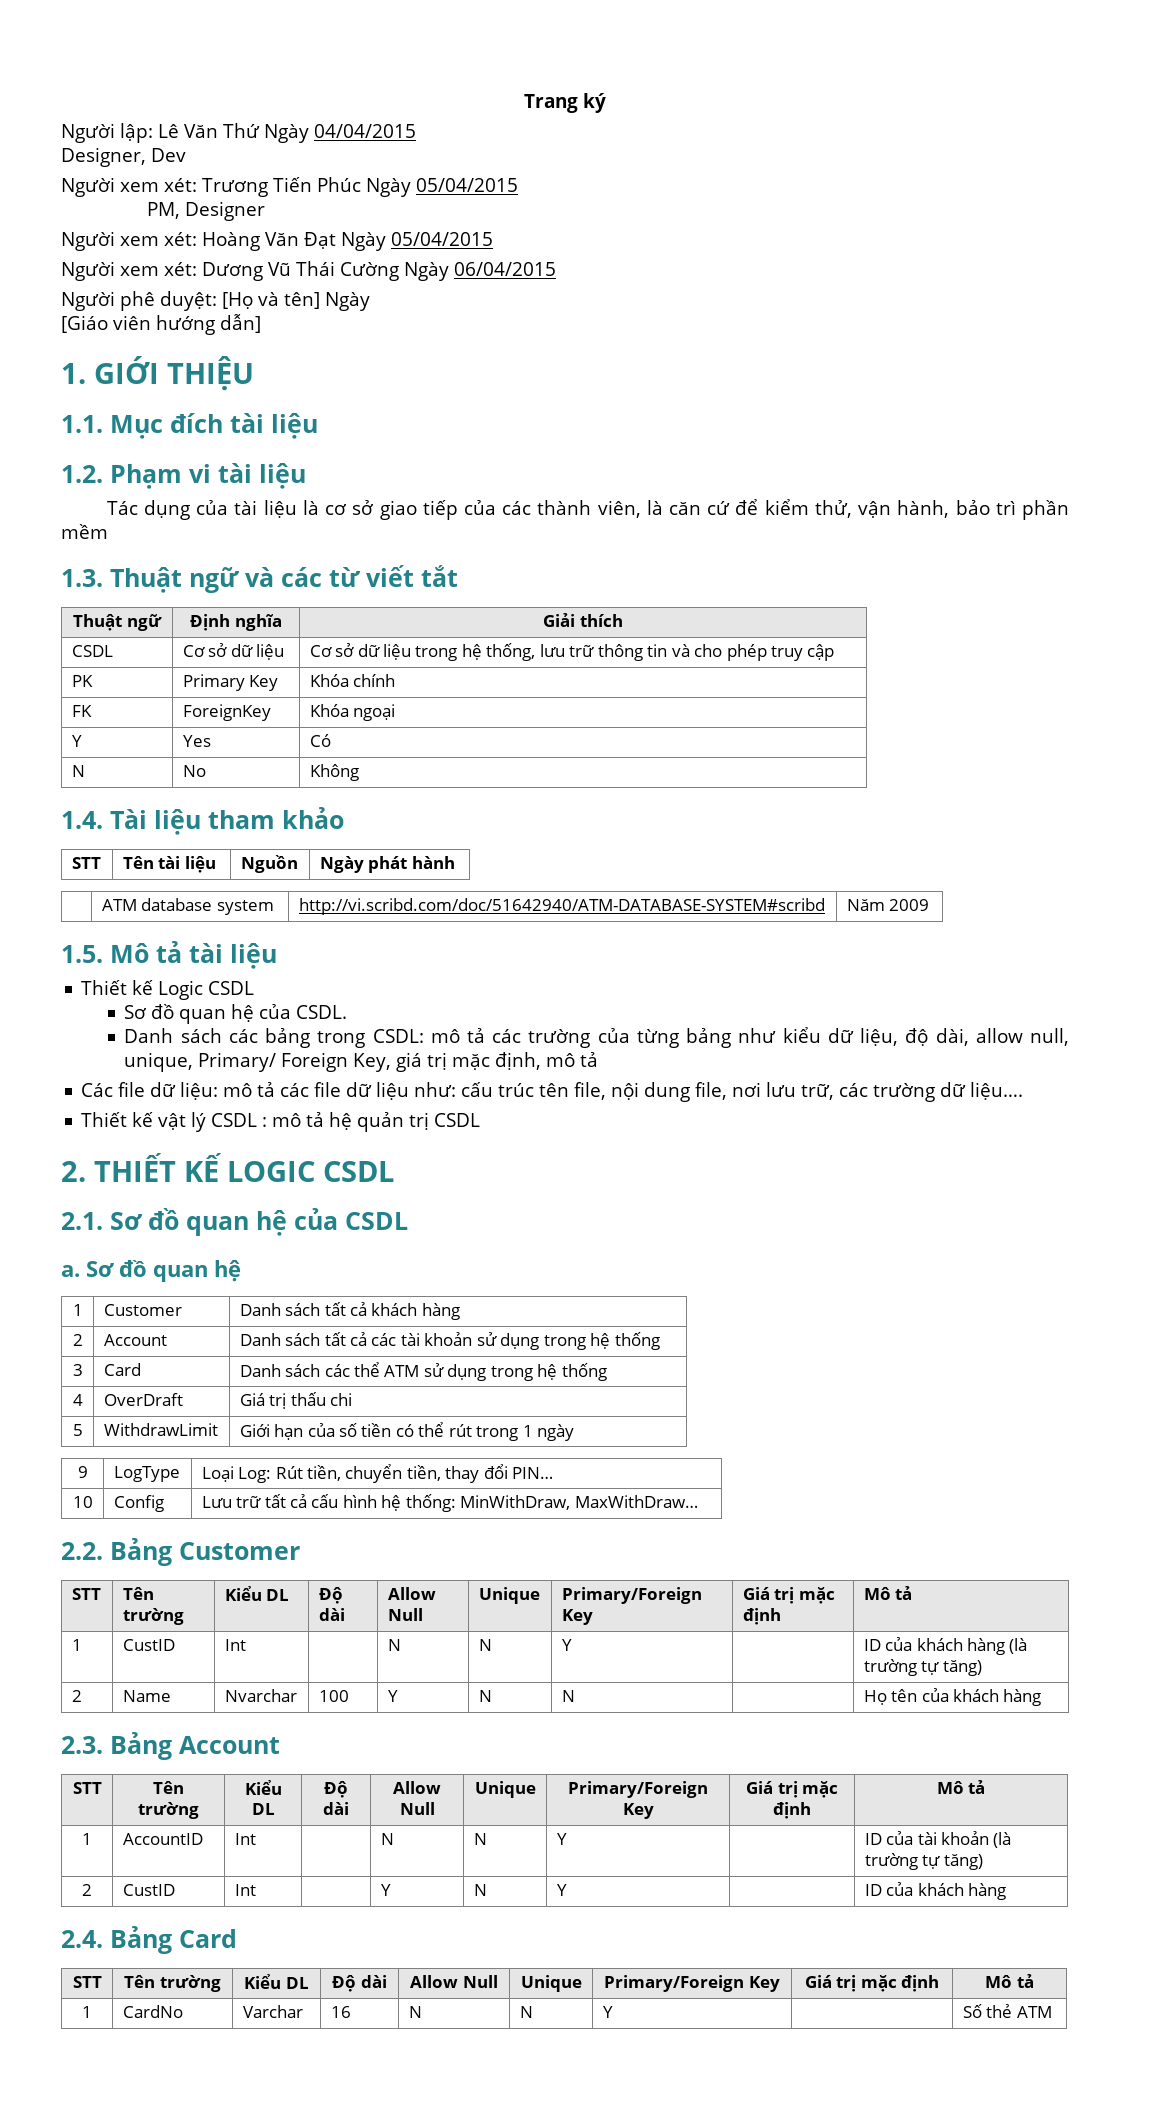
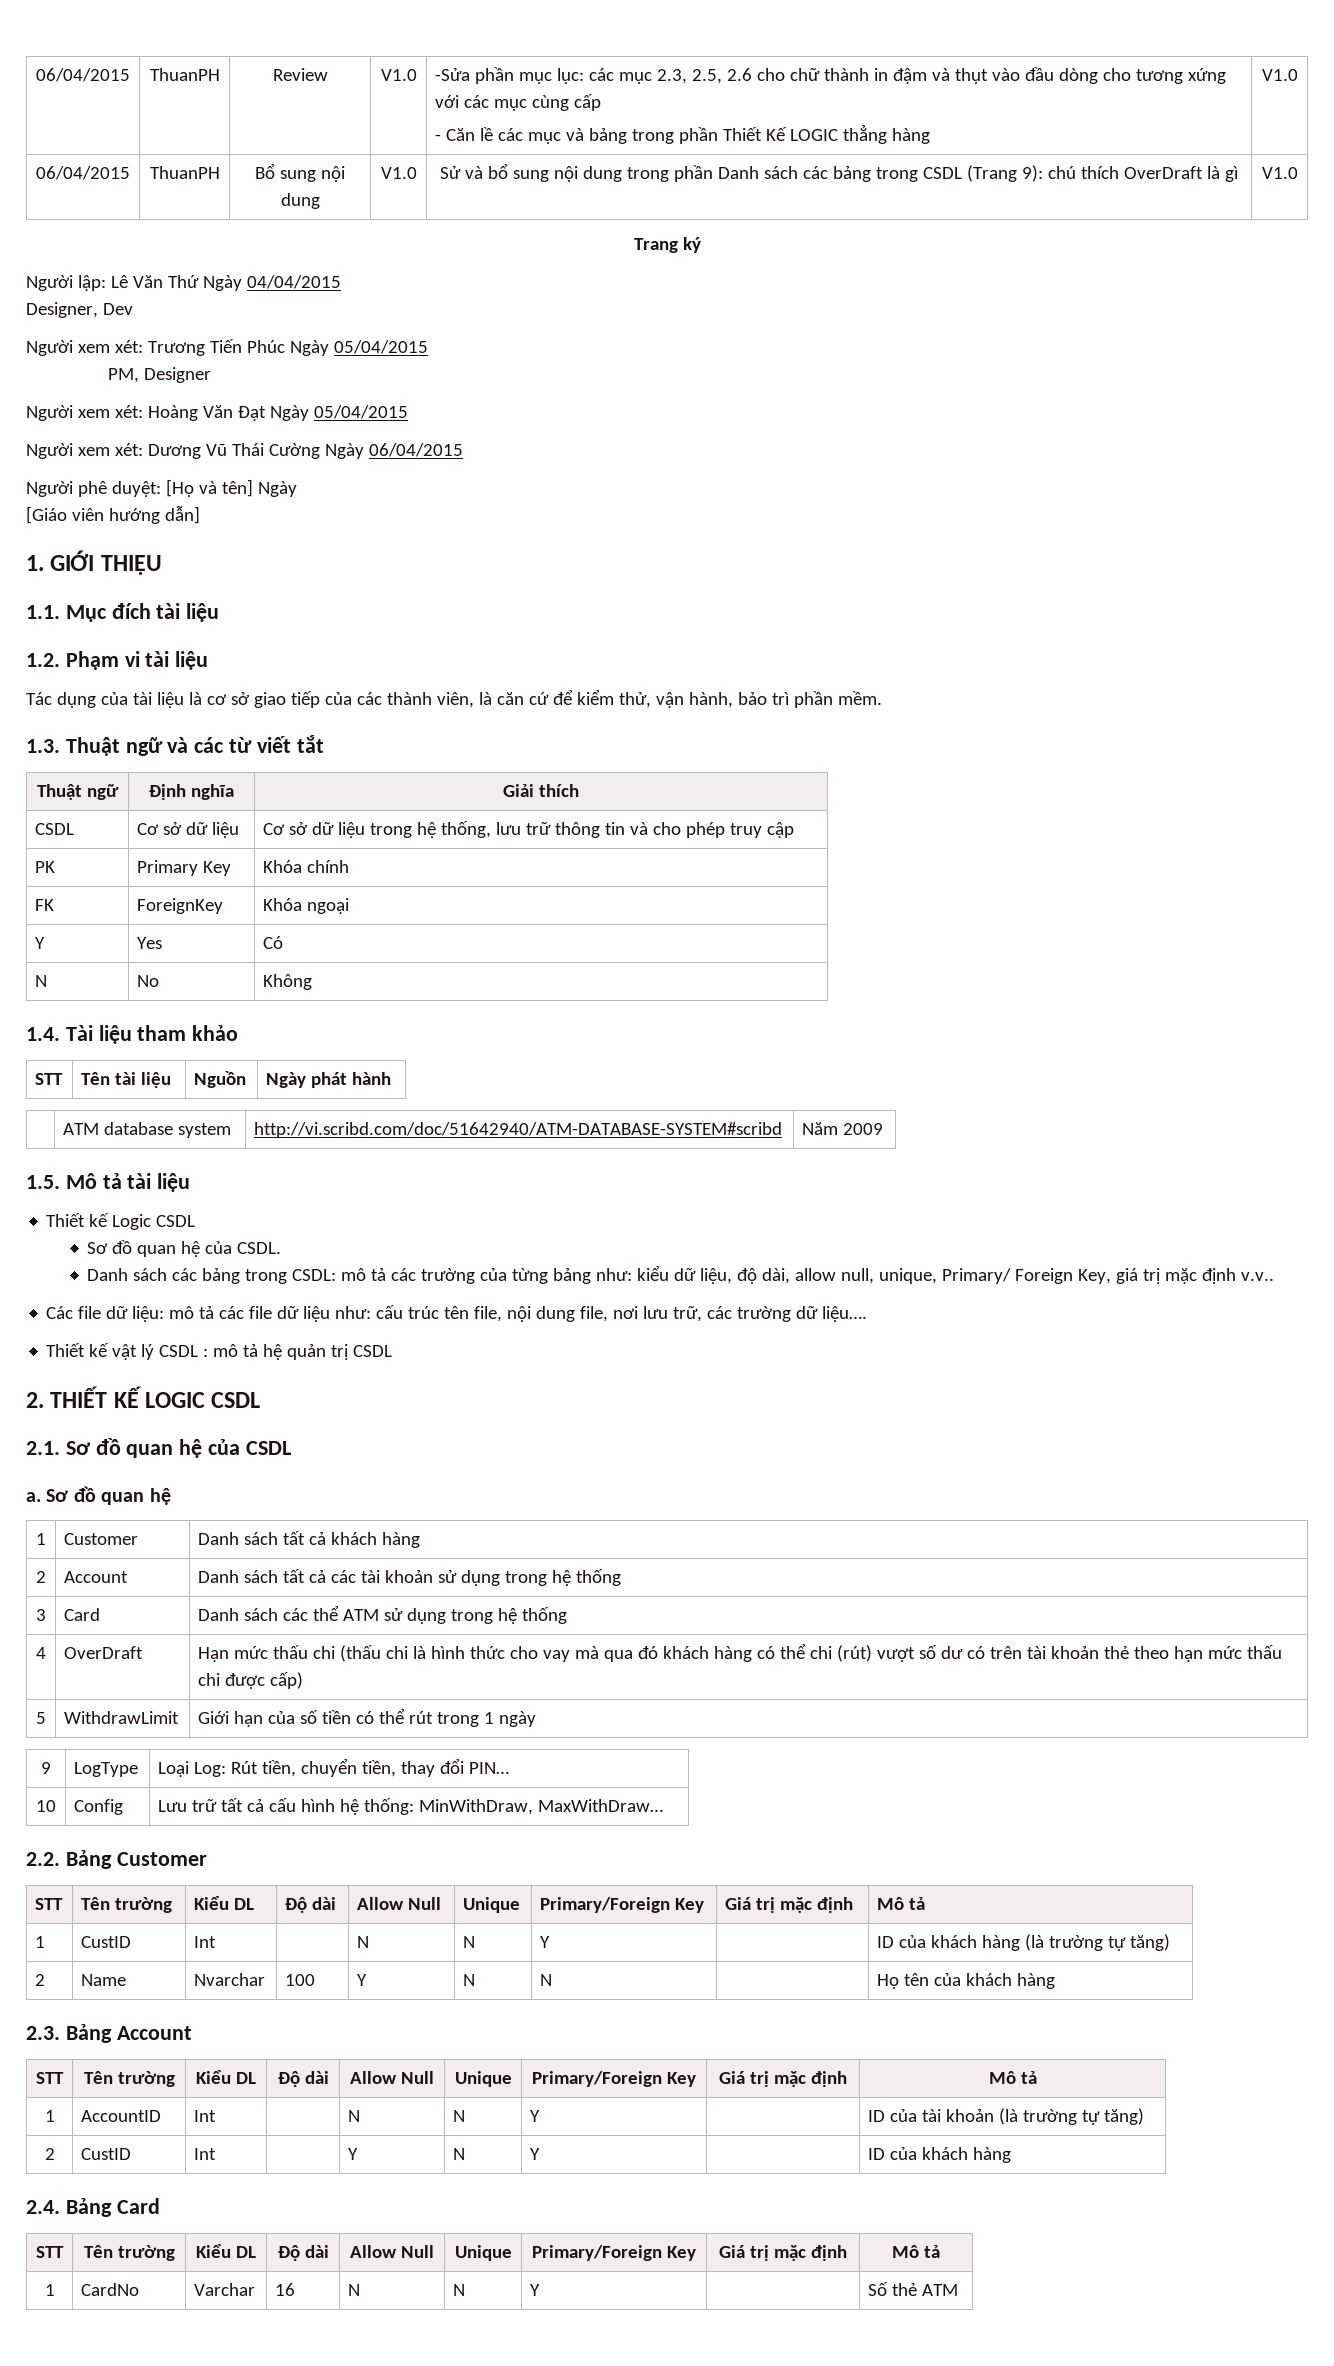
(524, 103) none -> [36,68,130,82] [149,68,220,81] [272,68,328,81] [380,69,417,81] [435,67,1227,84] [435,94,602,111] [435,124,931,144] [1261,69,1298,81] [36,166,130,180] [149,166,220,179] [255,163,345,182] [280,193,320,209] [380,167,417,179] [440,163,1238,182] [1261,167,1298,179] 06/04/2015 | ThuanPH | Review | V1.0 | -Sửa phần mục lục: các mục 2.3, 2.5, 2.6 cho chữ thành in đậm và thụt vào đầu dòng cho tương xứng với các mục cùng cấp // - Căn lề các mục và bảng trong phần Thiết Kế LOGIC thẳng hàng | V1.0 // 06/04/2015 | ThuanPH | Bổ sung nội dung | V1.0 | Sử và bổ sung nội dung trong phần Danh sách các bảng trong CSDL (Trang 9): chú thích OverDraft là gì | V1.0 //
[61,524,108,539] mềm -> [837,691,882,705] mềm.
[738,1028,777,1043] như -> [596,1268,633,1281] như:
[495,1052,599,1070] định, mô tả -> [1202,1268,1275,1284] định v.v..
[239,1392,353,1409] Giá trị thấu chi -> [198,1643,1283,1662] [198,1672,304,1689] Hạn mức thấu chi (thấu chi là hình thức cho vay mà qua đó khách hàng có thể chi (rút) vượt số dư có trên tài khoản thẻ theo hạn mức thấu chi được cấp)

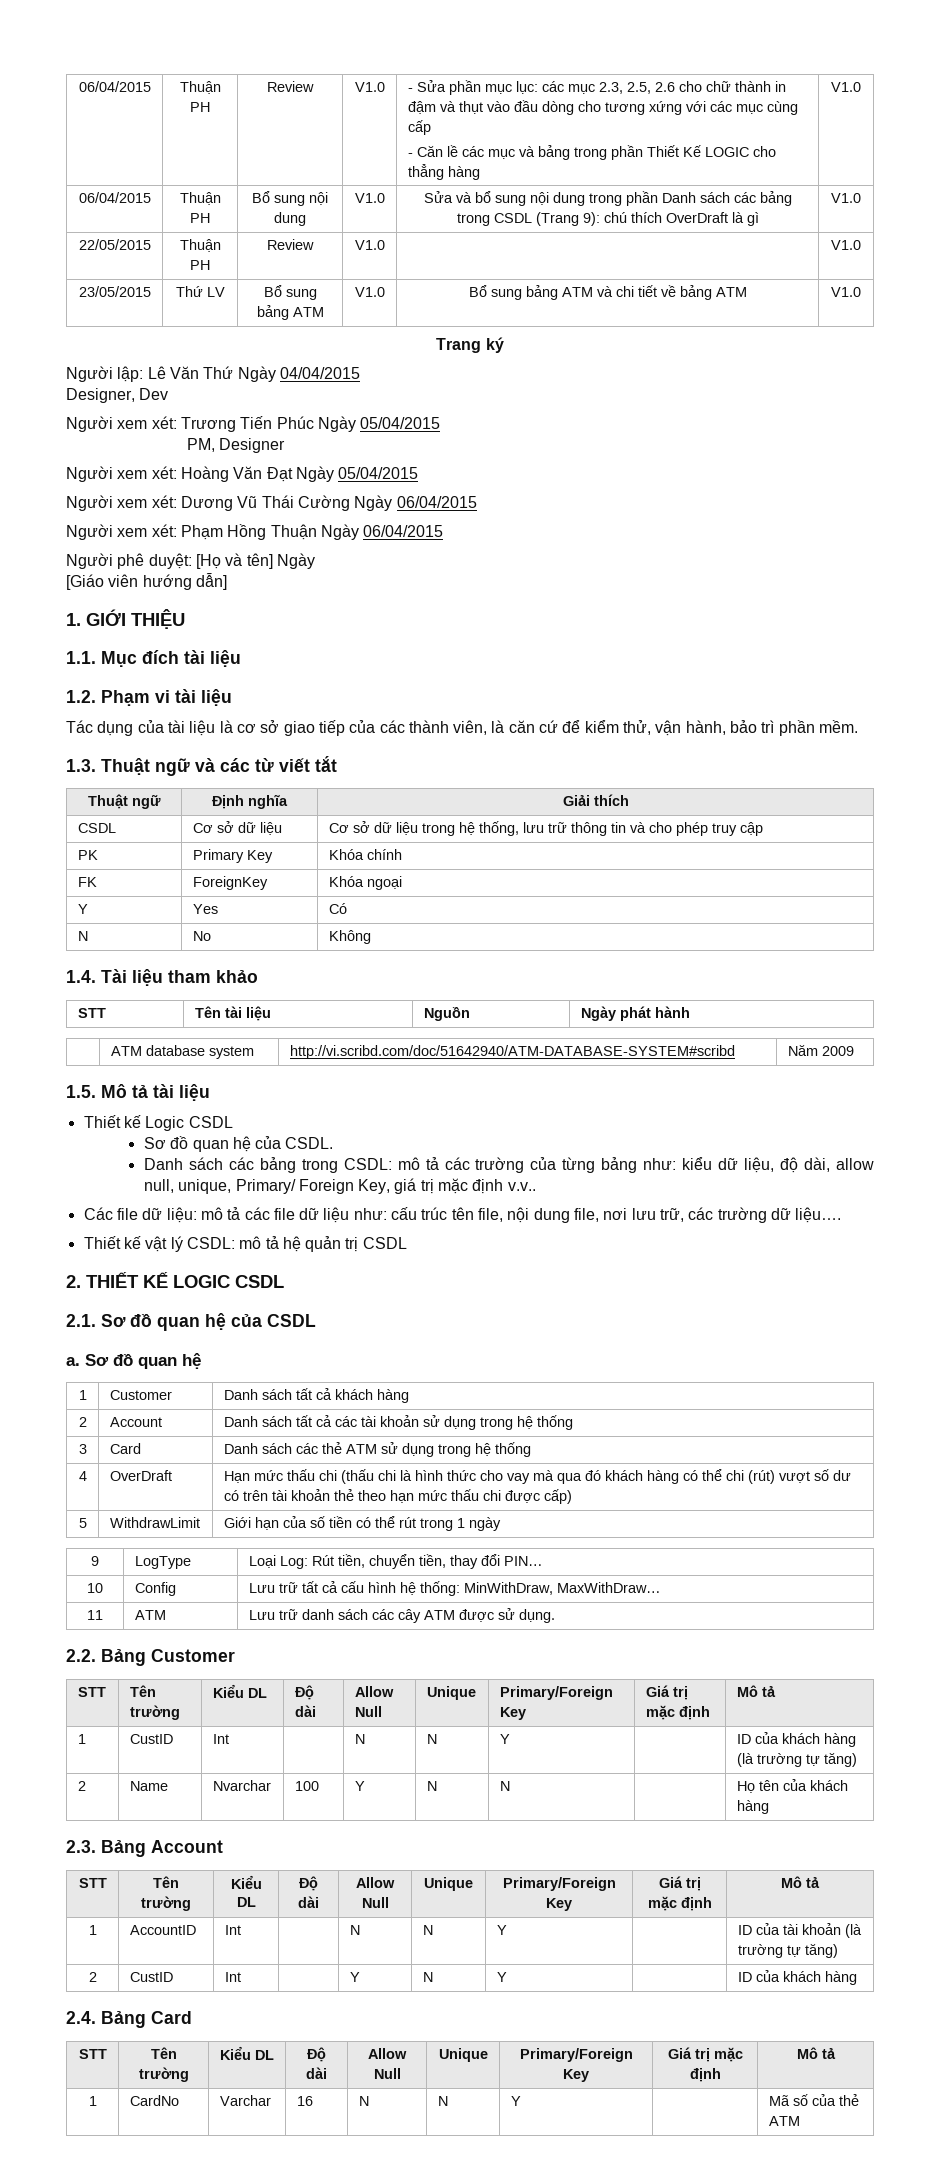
[36,68,130,82] [149,68,220,81] [272,68,328,81] [380,69,417,81] [435,68,471,81] 06/04/2015 | ThuanPH | Review | V1.0 | -Sửa -> [78,81,151,92] [179,81,221,94] [190,102,210,112] [267,81,314,92] [354,82,385,92] [407,80,446,92] 06/04/2015 | Thuận PH | Review | V1.0 | - Sửa
(839, 135) none -> [752,146,776,157] cho
[149,166,220,179] ThuanPH -> [179,192,221,205] [190,213,210,223] Thuận PH
[440,166,462,179] Sử -> [423,191,453,203] Sửa
(1298, 173) none -> [78,239,151,250] [179,239,221,252] [190,260,210,270] [267,239,314,250] [354,240,385,250] [831,240,861,250] [78,286,151,297] [175,286,225,297] [263,285,317,300] [256,305,324,320] [354,287,385,297] [468,285,747,300] [831,287,861,297] // 22/05/2015 | Thuận PH | Review | V1.0 | | V1.0 // 23/05/2015 | Thứ LV | Bổ sung bảng ATM | V1.0 | Bổ sung bảng ATM và chi tiết về bảng ATM | V1.0
(463, 450) none -> [66,524,444,540] // Người xem xét: Phạm Hồng Thuận Ngày 06/04/2015
[159,1345,209,1357] CSDL : -> [186,1237,235,1249] CSDL:
[313,1605,340,1621] thể -> [321,1442,342,1454] thẻ
(664, 1805) none -> [87,1610,103,1620] [134,1610,166,1620] [248,1608,555,1623] // 11 | ATM | Lưu trữ danh sách các cây ATM được sử dụng.
[868,2282,889,2296] Số -> [768,2094,836,2106] Mã số của

